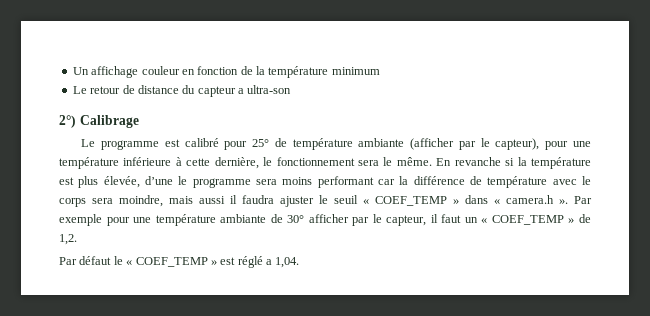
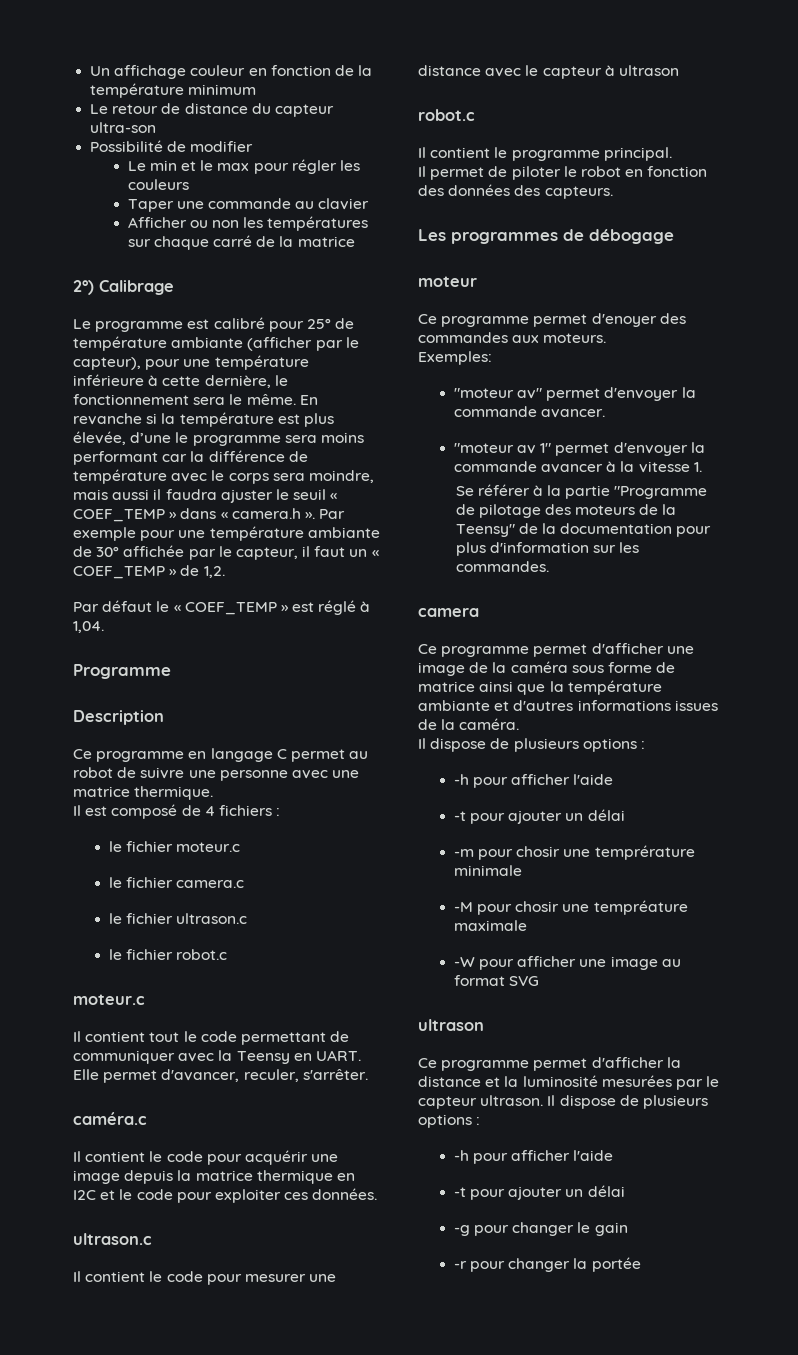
[238,88,244,94] a -> (334, 110) none
(292, 89) none -> [90,140,254,152] [127,159,360,174] [127,179,189,190] [127,198,370,212] [127,216,369,231] [127,235,355,250] // Possibilité de modifier // Le min et le max pour régler les couleurs // Taper une commande au clavier // Afficher ou non les températures sur chaque carré de la matrice
[308,214,349,223] afficher -> [123,545,185,557] affichée
[266,259,272,265] a -> [360,601,371,612] à
(300, 262) none -> [73,664,171,679] [73,710,164,725] [73,748,369,762] [73,767,360,781] [73,786,214,800] [73,804,281,819] [108,841,241,852] [108,877,245,888] [108,913,248,924] [108,949,228,960] [73,994,145,1005] [73,1031,350,1045] [73,1050,361,1064] [73,1069,368,1083] [73,1112,147,1125] [73,1150,339,1165] [73,1170,355,1184] [73,1188,378,1203] [73,1233,152,1245] [73,1271,337,1285] [418,65,679,79] [418,109,475,121] [418,147,672,161] [418,166,708,180] [418,184,613,199] [418,229,674,244] [418,276,477,287] [418,313,686,327] [418,332,607,343] [418,351,492,365] [453,387,696,401] [453,406,606,418] [453,442,705,456] [453,461,702,473] [455,484,708,499] [455,504,677,518] [455,523,712,537] [455,542,640,556] [455,561,549,572] [418,608,479,617] [418,643,694,657] [418,661,676,676] [418,680,662,695] [418,700,718,711] [418,718,520,730] [418,738,645,752] [453,774,614,788] [453,809,625,824] [453,845,695,860] [453,865,522,876] [453,900,688,915] [453,920,527,931] [453,956,681,970] [453,975,540,986] [418,1019,484,1031] [418,1057,681,1071] [418,1075,720,1090] [418,1095,708,1109] [418,1114,481,1128] [453,1150,614,1164] [453,1185,625,1200] [453,1222,628,1236] [453,1257,641,1272] // Programme // Description // Ce programme en langage C permet au robot de suivre une personne avec une matrice thermique. // Il est composé de 4 fichiers : // le fichier moteur.c // le fichier camera.c // le fichier ultrason.c // le fichier robot.c // moteur.c // Il contient tout le code permettant de communiquer avec la Teensy en UART. Elle permet d'avancer, reculer, s'arrêter. // caméra.c // Il contient le code pour acquérir une image depuis la matrice thermique en I2C et le code pour exploiter ces données. // ultrason.c // Il contient le code pour mesurer une distance avec le capteur à ultrason // robot.c // Il contient le programme principal. // Il permet de piloter le robot en fonction des données des capteurs. // Les programmes de débogage // moteur // Ce programme permet d'enoyer des commandes aux moteurs. // Exemples: // "moteur av" permet d'envoyer la commande avancer. // "moteur av 1" permet d'envoyer la commande avancer à la vitesse 1. // Se référer à la partie "Programme de pilotage des moteurs de la Teensy" de la documentation pour plus d'information sur les commandes. // camera // Ce programme permet d'afficher une image de la caméra sous forme de matrice ainsi que la température ambiante et d'autres informations issues de la caméra. // Il dispose de plusieurs options : // -h pour afficher l'aide // -t pour ajouter un délai // -m pour chosir une temprérature minimale // -M pour chosir une tempréature maximale // -W pour afficher une image au format SVG // ultrason // Ce programme permet d'afficher la distance et la luminosité mesurées par le capteur ultrason. Il dispose de plusieurs options : // -h pour afficher l'aide // -t pour ajouter un délai // -g pour changer le gain // -r pour changer la portée

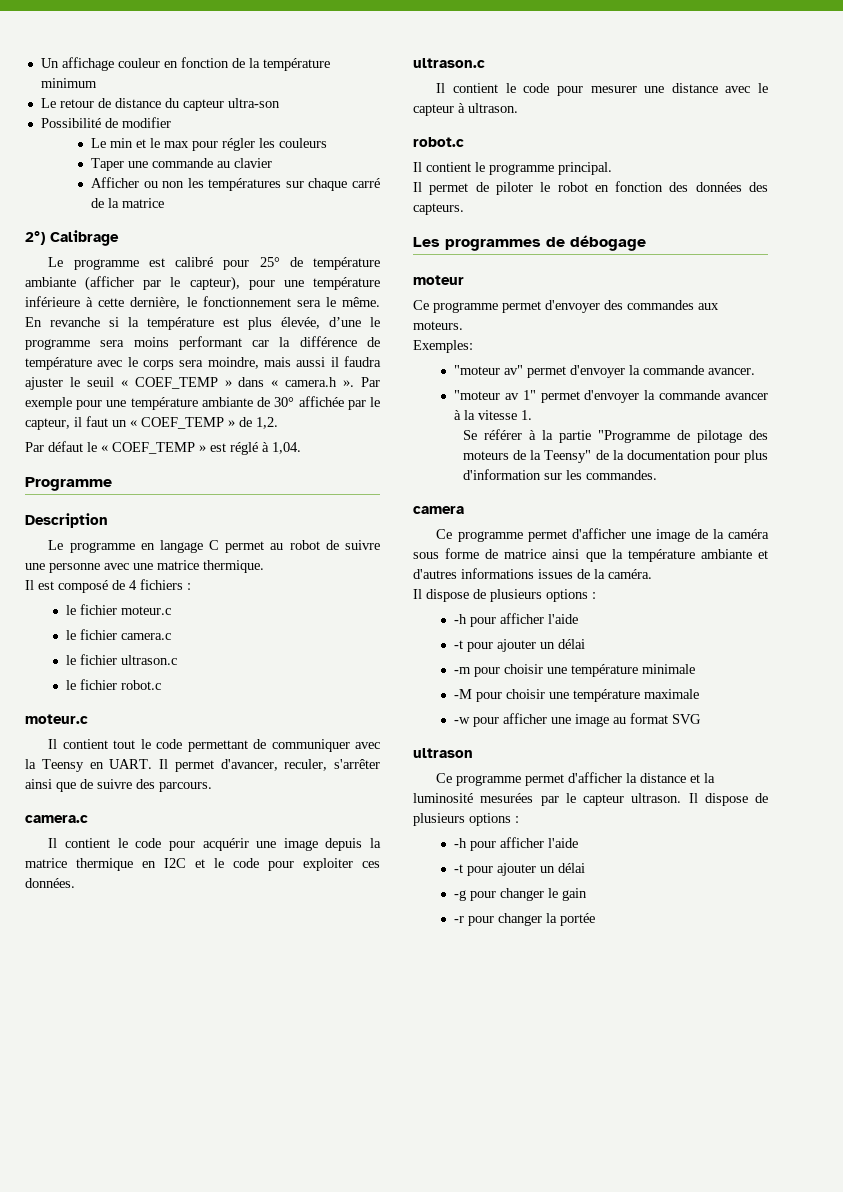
[73,749,92,759] Ce -> [48,540,64,550] Le
[73,1069,99,1080] Elle -> [159,759,168,769] Il
[302,1069,368,1080] [73,1112,147,1125] s'arrêter. // caméra.c -> [334,759,380,769] [25,779,212,792] [25,815,88,823] s'arrêter ainsi que de suivre des parcours. // camera.c
[618,65,679,76] ultrason -> [468,103,518,113] ultrason.
[591,313,657,327] d'enoyer -> [545,300,600,313] d'envoyer
[516,845,695,860] chosir une temprérature -> [504,664,639,677] choisir une température
[515,900,688,915] chosir une tempréature -> [506,689,641,702] choisir une température
[453,957,475,967] -W -> [454,717,471,724] -w

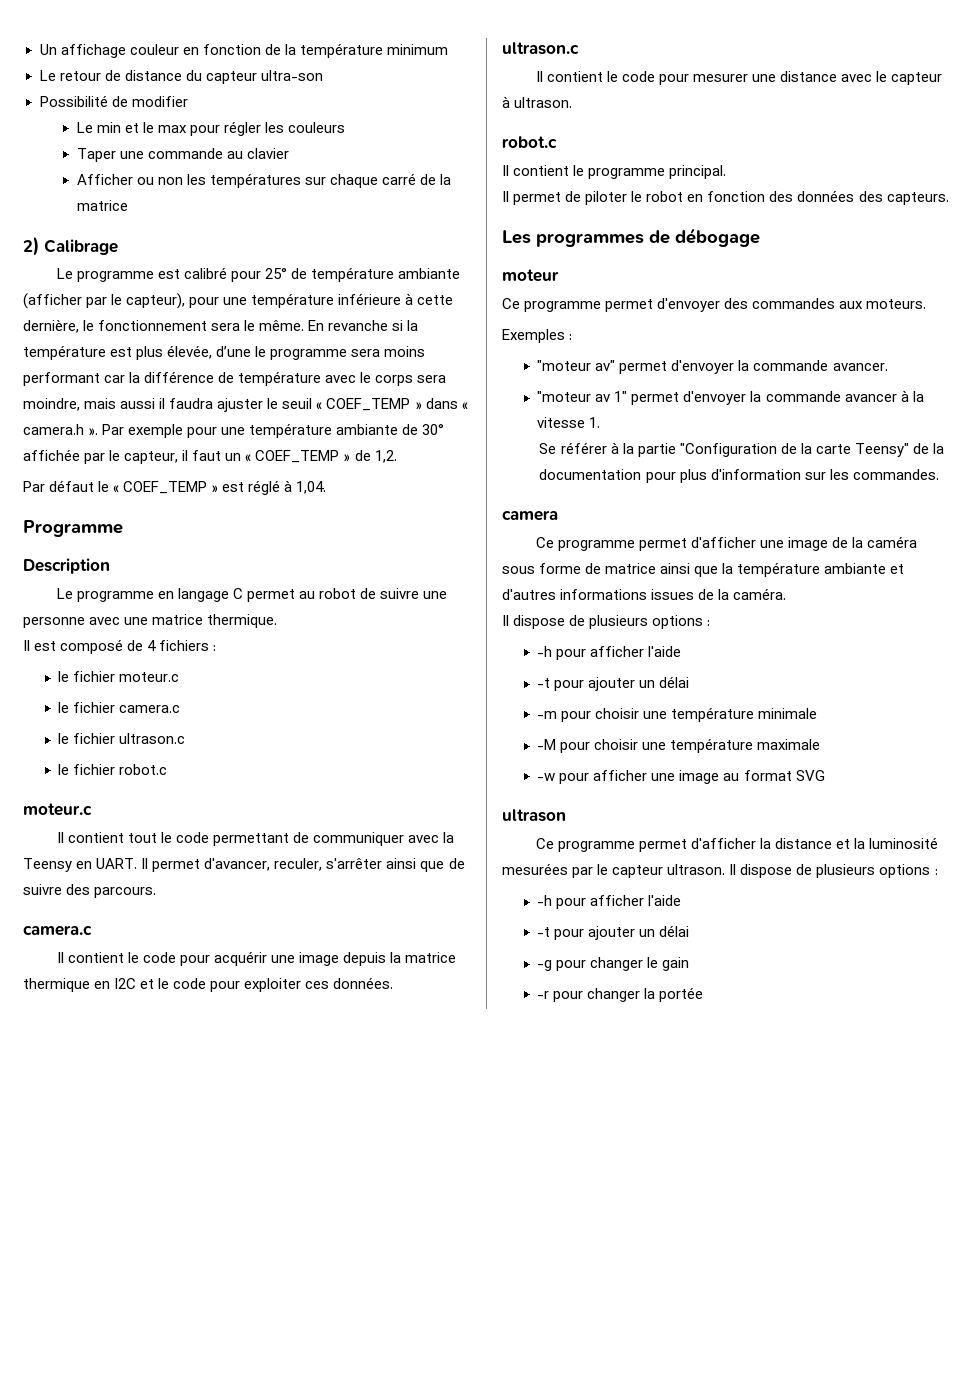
[25,231,45,245] 2°) -> [23,236,39,256] 2)
[413,340,473,353] Exemples: -> [502,329,573,343] Exemples :
[598,430,768,443] [463,450,542,460] "Programme de pilotage des moteurs de la -> [679,443,851,457] "Configuration de la carte

